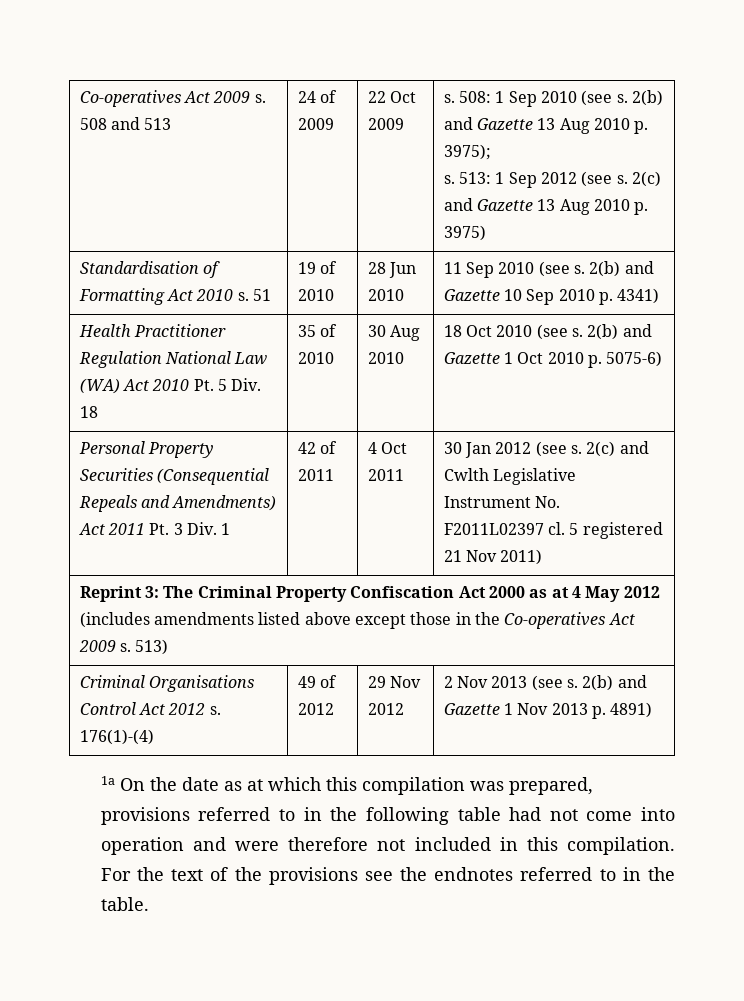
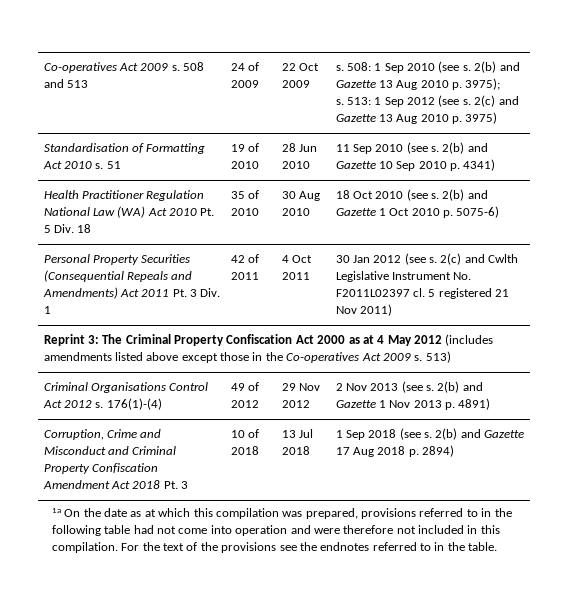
(653, 710) none -> [43,429,162,440] [43,446,177,455] [43,463,158,474] [42,480,189,489] [230,429,259,438] [230,446,259,455] [281,429,313,438] [281,446,310,455] [335,428,525,440] [335,445,455,457] // Corruption, Crime and Misconduct and Criminal Property Confiscation Amendment Act 2018 Pt. 3 | 10 of 2018 | 13 Jul 2018 | 1 Sep 2018 (see s. 2(b) and Gazette 17 Aug 2018 p. 2894)

